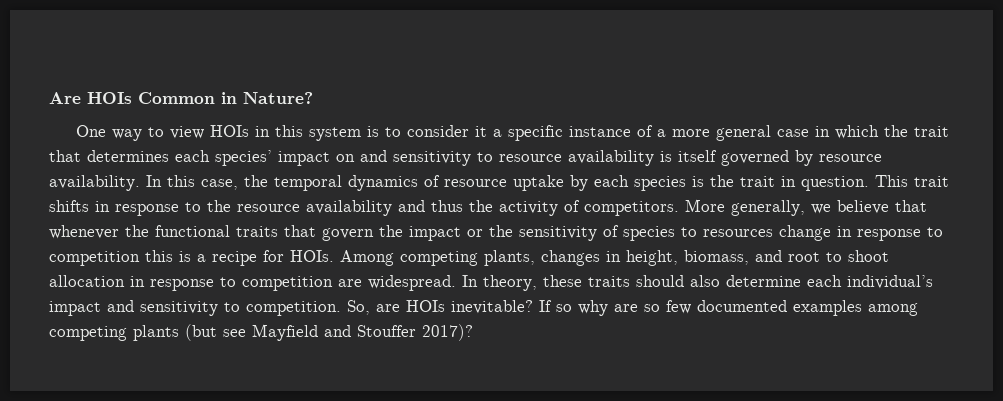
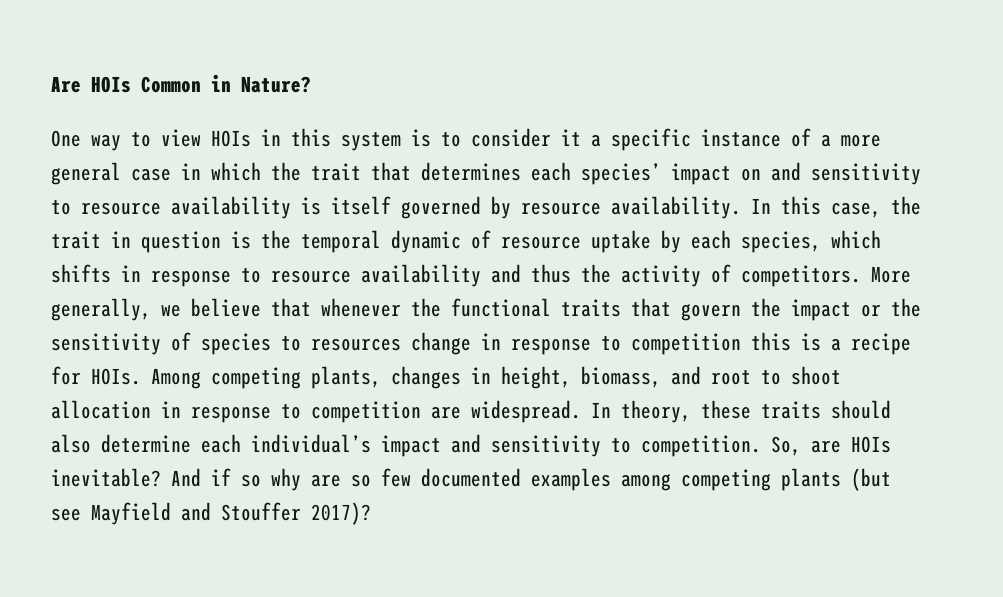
[274,175,418,191] temporal dynamics -> [51,230,461,253] trait in question is the temporal dynamic
[634,175,949,191] species is the trait in question. This trait -> [741,230,881,253] species, which
[207,200,231,212] the -> (261, 275) none
[539,300,552,312] If -> [171,468,231,487] And if

